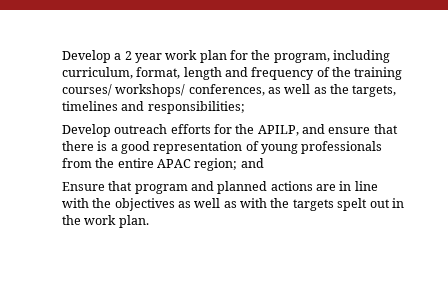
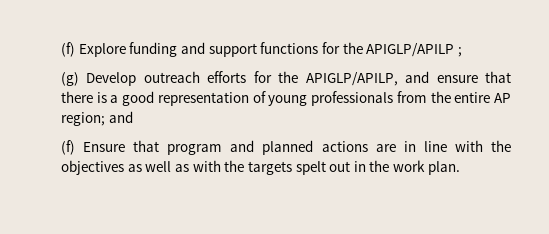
[61,50,391,63] [61,67,403,80] [61,84,397,97] [61,101,245,114] Develop a 2 year work plan for the program, including curriculum, format, length and frequency of the training courses/ workshops/ conferences, as well as the targets, timelines and responsibilities; // -> [61,42,462,57] [61,72,80,86] (f) Explore funding and support functions for the APIGLP/APILP ; // (g)
[257,125,299,136] APILP, -> [305,72,398,86] APIGLP/APILP,
[156,159,191,168] APAC -> [494,93,512,103] AP
(264, 163) none -> [61,140,76,155] (f)

